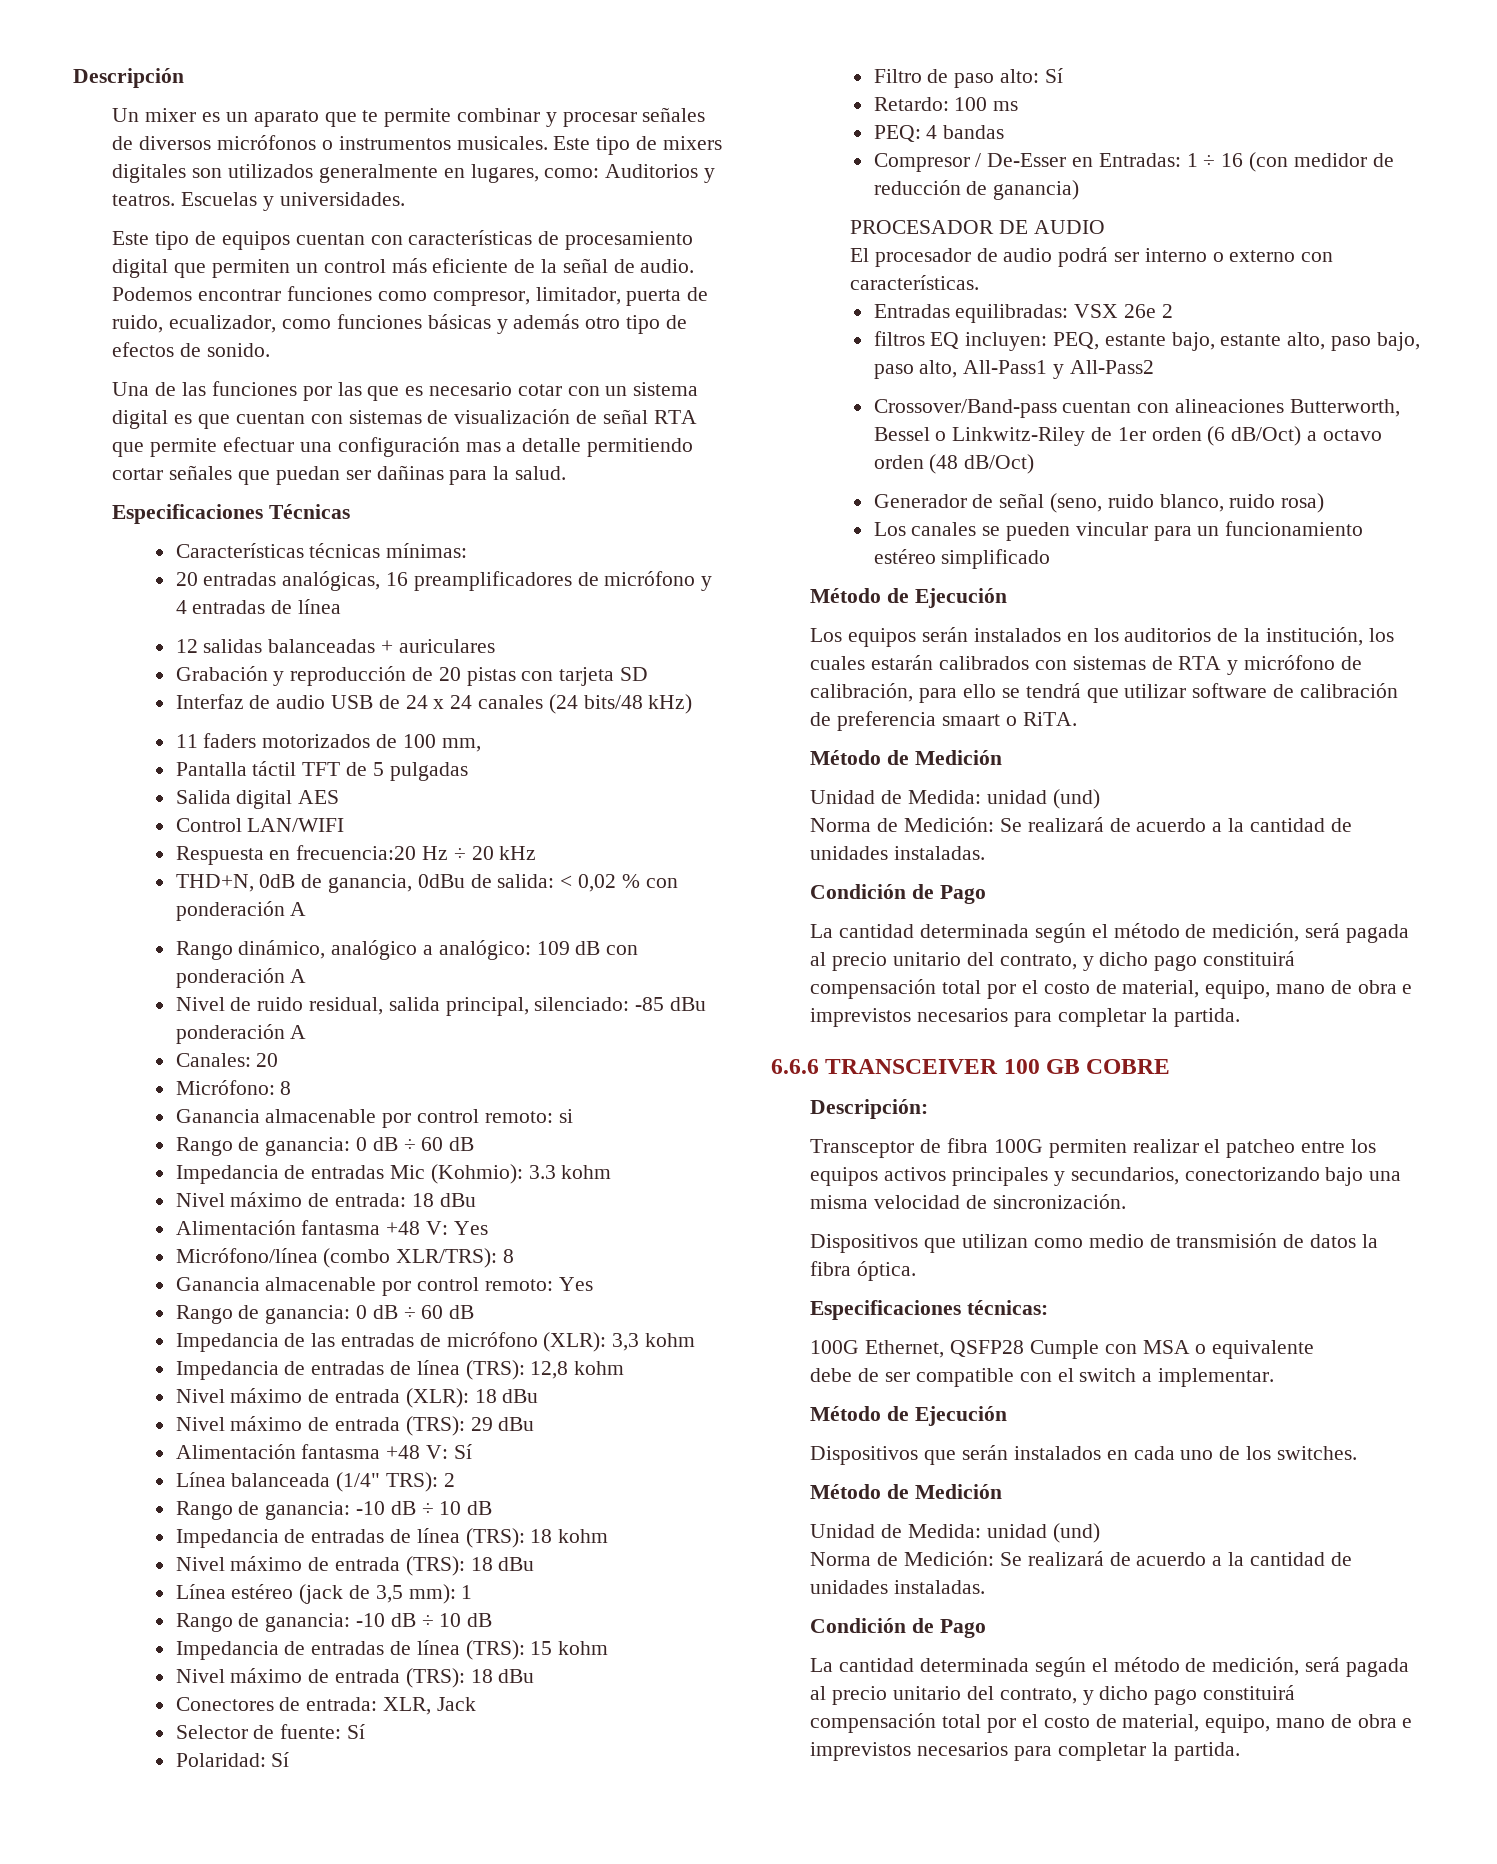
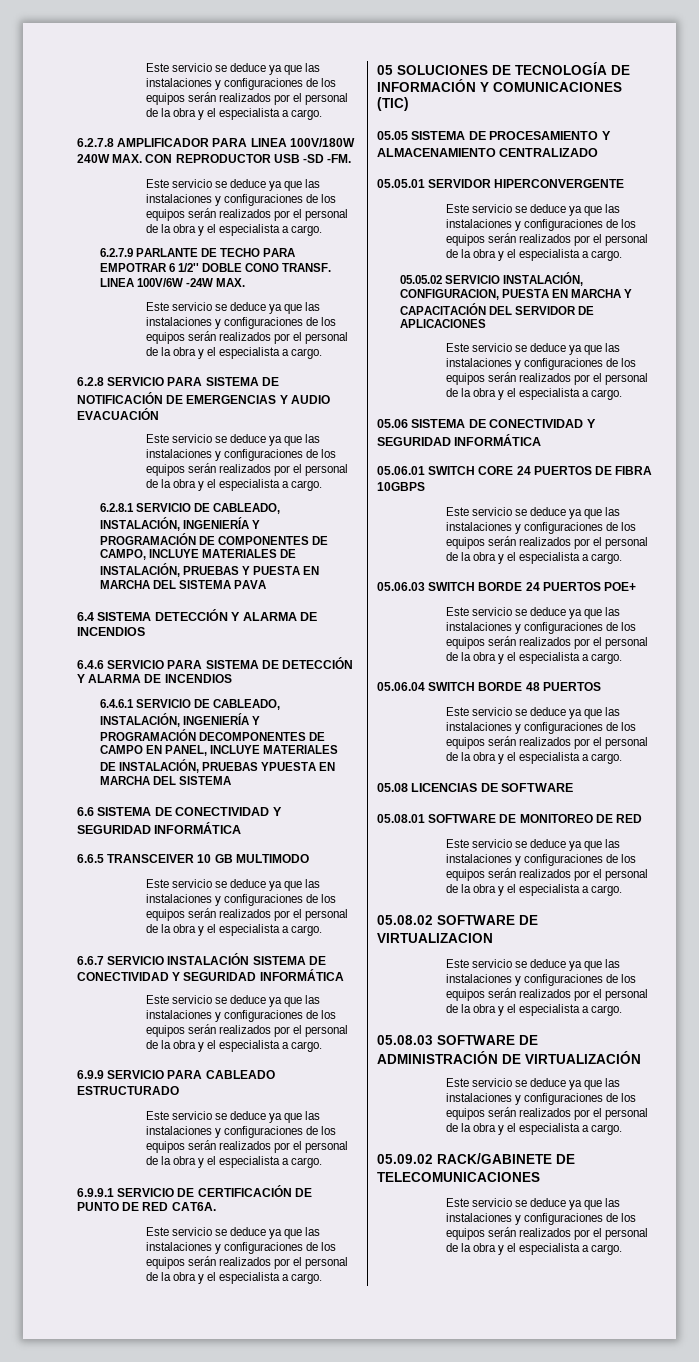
[73,68,184,88] [112,107,706,127] [112,135,722,155] [112,164,715,183] [112,192,405,211] [112,230,693,250] [112,258,695,278] [112,286,709,306] [112,314,687,334] [112,342,271,357] [112,381,699,401] [112,409,697,429] [112,437,693,457] [112,465,566,485] [112,504,351,524] [175,543,468,558] [175,571,713,591] [175,599,342,614] [175,639,495,653] [175,666,649,686] [175,694,693,714] [175,733,481,752] [175,761,468,781] [175,790,340,809] [175,818,345,832] [175,845,537,865] [175,874,678,893] [175,901,307,921] [175,940,639,960] [175,968,307,988] [175,997,707,1016] [175,1024,307,1044] [175,1053,279,1067] [175,1080,292,1095] [175,1109,573,1128] [175,1137,475,1156] [175,1164,612,1184] [175,1192,476,1207] [175,1220,488,1235] [175,1248,515,1268] [175,1277,593,1296] [175,1305,475,1324] [175,1332,696,1352] [175,1360,625,1380] [175,1388,539,1408] [175,1416,535,1436] [175,1444,472,1459] [175,1472,455,1492] [175,1501,493,1520] [175,1528,609,1548] [175,1556,535,1576] [175,1584,473,1604] [175,1613,493,1632] [175,1640,609,1660] [175,1668,535,1688] [175,1697,476,1715] [175,1724,366,1739] [175,1752,290,1767] [873,68,1063,88] [873,97,1019,111] [873,125,1005,142] [873,152,1394,172] [873,180,1080,200] [849,220,1105,234] [849,247,1334,267] [849,275,979,290] [873,304,1173,323] [873,331,1420,351] [873,360,1154,379] [873,399,1400,418] [873,426,1382,446] [873,454,1035,474] [873,493,1325,513] [873,521,1364,541] [873,549,1051,569] [810,588,1008,608] [810,627,1394,647] [810,655,1362,675] [810,683,1398,703] [810,711,1077,731] [810,750,1003,765] [810,789,1100,809] [810,817,1352,832] [810,846,986,860] [810,884,987,904] [810,923,1409,943] [810,951,1295,971] [810,979,1413,999] [810,1008,1240,1027] [771,1059,1171,1074] [810,1099,929,1119] [810,1138,1376,1158] [810,1167,1402,1186] [810,1194,1126,1209] [810,1233,1378,1253] [810,1261,917,1281] [810,1300,1049,1320] [810,1340,1315,1359] [810,1368,1274,1387] [810,1406,1008,1426] [810,1445,1357,1465] [810,1484,1003,1499] [810,1523,1100,1543] [810,1551,1352,1566] [810,1580,986,1594] [810,1618,987,1638] [810,1657,1409,1677] [810,1685,1295,1705] [810,1713,1413,1733] [810,1742,1240,1761] Descripción // Un mixer es un aparato que te permite combinar y procesar señales de diversos micrófonos o instrumentos musicales. Este tipo de mixers digitales son utilizados generalmente en lugares, como: Auditorios y teatros. Escuelas y universidades. // Este tipo de equipos cuentan con características de procesamiento digital que permiten un control más eficiente de la señal de audio. Podemos encontrar funciones como compresor, limitador, puerta de ruido, ecualizador, como funciones básicas y además otro tipo de efectos de sonido. // Una de las funciones por las que es necesario cotar con un sistema digital es que cuentan con sistemas de visualización de señal RTA que permite efectuar una configuración mas a detalle permitiendo cortar señales que puedan ser dañinas para la salud. // Especificaciones Técnicas // Características técnicas mínimas: // 20 entradas analógicas, 16 preamplificadores de micrófono y 4 entradas de línea // 12 salidas balanceadas + auriculares // Grabación y reproducción de 20 pistas con tarjeta SD // Interfaz de audio USB de 24 x 24 canales (24 bits/48 kHz) // 11 faders motorizados de 100 mm, // Pantalla táctil TFT de 5 pulgadas // Salida digital AES // Control LAN/WIFI // Respuesta en frecuencia:20 Hz ÷ 20 kHz // THD+N, 0dB de ganancia, 0dBu de salida: < 0,02 % con ponderación A // Rango dinámico, analógico a analógico: 109 dB con ponderación A // Nivel de ruido residual, salida principal, silenciado: -85 dBu ponderación A // Canales: 20 // Micrófono: 8 // Ganancia almacenable por control remoto: si // Rango de ganancia: 0 dB ÷ 60 dB // Impedancia de entradas Mic (Kohmio): 3.3 kohm // Nivel máximo de entrada: 18 dBu // Alimentación fantasma +48 V: Yes // Micrófono/línea (combo XLR/TRS): 8 // Ganancia almacenable por control remoto: Yes // Rango de ganancia: 0 dB ÷ 60 dB // Impedancia de las entradas de micrófono (XLR): 3,3 kohm // Impedancia de entradas de línea (TRS): 12,8 kohm // Nivel máximo de entrada (XLR): 18 dBu // Nivel máximo de entrada (TRS): 29 dBu // Alimentación fantasma +48 V: Sí // Línea balanceada (1/4" TRS): 2 // Rango de ganancia: -10 dB ÷ 10 dB // Impedancia de entradas de línea (TRS): 18 kohm // Nivel máximo de entrada (TRS): 18 dBu // Línea estéreo (jack de 3,5 mm): 1 // Rango de ganancia: -10 dB ÷ 10 dB // Impedancia de entradas de línea (TRS): 15 kohm // Nivel máximo de entrada (TRS): 18 dBu // Conectores de entrada: XLR, Jack // Selector de fuente: Sí // Polaridad: Sí // Filtro de paso alto: Sí // Retardo: 100 ms // PEQ: 4 bandas // Compresor / De-Esser en Entradas: 1 ÷ 16 (con medidor de reducción de ganancia) // PROCESADOR DE AUDIO // El procesador de audio podrá ser interno o externo con características. // Entradas equilibradas: VSX 26e 2 // filtros EQ incluyen: PEQ, estante bajo, estante alto, paso bajo, paso alto, All-Pass1 y All-Pass2 // Crossover/Band-pass cuentan con alineaciones Butterworth, Bessel o Linkwitz-Riley de 1er orden (6 dB/Oct) a octavo orden (48 dB/Oct) // Generador de señal (seno, ruido blanco, ruido rosa) // Los canales se pueden vincular para un funcionamiento estéreo simplificado // Método de Ejecución // Los equipos serán instalados en los auditorios de la institución, los cuales estarán calibrados con sistemas de RTA y micrófono de calibración, para ello se tendrá que utilizar software de calibración de preferencia smaart o RiTA. // Método de Medición // Unidad de Medida: unidad (und) // Norma de Medición: Se realizará de acuerdo a la cantidad de unidades instaladas. // Condición de Pago // La cantidad determinada según el método de medición, será pagada al precio unitario del contrato, y dicho pago constituirá compensación total por el costo de material, equipo, mano de obra e imprevistos necesarios para completar la partida. // 6.6.6 TRANSCEIVER 100 GB COBRE // Descripción: // Transceptor de fibra 100G permiten realizar el patcheo entre los equipos activos principales y secundarios, conectorizando bajo una misma velocidad de sincronización. // Dispositivos que utilizan como medio de transmisión de datos la fibra óptica. // Especificaciones técnicas: // 100G Ethernet, QSFP28 Cumple con MSA o equivalente // debe de ser compatible con el switch a implementar. // Método de Ejecución // Dispositivos que serán instalados en cada uno de los switches. // Método de Medición // Unidad de Medida: unidad (und) // Norma de Medición: Se realizará de acuerdo a la cantidad de unidades instaladas. // Condición de Pago // La cantidad determinada según el método de medición, será pagada al precio unitario del contrato, y dicho pago constituirá compensación total por el costo de material, equipo, mano de obra e imprevistos necesarios para completar la partida. -> [145,63,321,75] [145,78,337,90] [145,92,349,105] [145,108,323,120] [77,138,355,147] [77,154,352,163] [145,179,321,191] [145,194,337,206] [145,208,349,221] [145,224,323,236] [99,248,296,257] [99,263,332,272] [99,278,246,287] [145,302,321,314] [145,317,337,329] [145,331,349,344] [145,347,323,359] [77,377,279,386] [77,392,330,404] [77,408,159,420] [145,434,321,446] [145,449,337,461] [145,463,349,476] [145,479,323,491] [99,503,281,514] [99,517,261,531] [99,533,329,545] [99,549,297,560] [99,563,320,577] [99,580,267,589] [77,609,317,621] [77,627,145,636] [77,657,354,669] [77,674,232,683] [99,699,281,710] [99,713,261,727] [99,729,326,741] [99,745,339,756] [99,759,336,773] [99,776,232,785] [77,807,282,816] [77,822,242,834] [77,854,309,863] [145,879,321,891] [145,894,337,906] [145,908,349,921] [145,924,323,936] [77,953,326,965] [77,969,344,981] [145,995,321,1007] [145,1010,337,1022] [145,1024,349,1037] [145,1040,323,1052] [77,1070,275,1079] [77,1086,179,1095] [145,1111,321,1123] [145,1126,337,1138] [145,1140,349,1153] [145,1156,323,1168] [77,1185,312,1197] [77,1202,216,1211] [145,1227,321,1239] [145,1242,337,1254] [145,1256,349,1269] [145,1272,323,1284] [377,62,630,75] [377,79,622,92] [377,97,409,111] [377,131,611,140] [377,148,599,157] [377,179,625,188] [445,204,621,216] [445,219,637,231] [445,233,649,246] [445,249,623,261] [399,272,584,286] [399,289,633,300] [399,303,595,315] [399,319,486,328] [445,343,621,355] [445,358,637,370] [445,372,649,385] [445,388,623,400] [377,419,596,428] [377,434,542,446] [377,466,653,475] [377,482,425,491] [445,507,621,519] [445,522,637,534] [445,536,649,549] [445,552,623,564] [377,582,637,591] [445,607,621,619] [445,622,637,634] [445,636,649,649] [445,652,623,664] [377,682,601,691] [445,707,621,719] [445,722,637,734] [445,736,649,749] [445,752,623,764] [377,783,574,792] [377,814,643,823] [445,839,621,851] [445,854,637,866] [445,868,649,881] [445,884,623,896] [377,915,538,925] [377,933,493,943] [445,959,621,971] [445,974,637,986] [445,988,649,1001] [445,1004,623,1016] [377,1035,538,1045] [377,1051,641,1064] [445,1078,621,1090] [445,1093,637,1105] [445,1107,649,1120] [445,1123,623,1135] [377,1153,575,1164] [377,1172,540,1182] [445,1198,621,1210] [445,1213,637,1225] [445,1227,649,1240] [445,1243,623,1255] Este servicio se deduce ya que las instalaciones y configuraciones de los equipos serán realizados por el personal de la obra y el especialista a cargo. // 6.2.7.8 AMPLIFICADOR PARA LINEA 100V/180W 240W MAX. CON REPRODUCTOR USB -SD -FM. // Este servicio se deduce ya que las instalaciones y configuraciones de los equipos serán realizados por el personal de la obra y el especialista a cargo. // 6.2.7.9 PARLANTE DE TECHO PARA EMPOTRAR 6 1/2'' DOBLE CONO TRANSF. LINEA 100V/6W -24W MAX. // Este servicio se deduce ya que las instalaciones y configuraciones de los equipos serán realizados por el personal de la obra y el especialista a cargo. // 6.2.8 SERVICIO PARA SISTEMA DE NOTIFICACIÓN DE EMERGENCIAS Y AUDIO EVACUACIÓN // Este servicio se deduce ya que las instalaciones y configuraciones de los equipos serán realizados por el personal de la obra y el especialista a cargo. // 6.2.8.1 SERVICIO DE CABLEADO, INSTALACIÓN, INGENIERÍA Y PROGRAMACIÓN DE COMPONENTES DE CAMPO, INCLUYE MATERIALES DE INSTALACIÓN, PRUEBAS Y PUESTA EN MARCHA DEL SISTEMA PAVA // 6.4 SISTEMA DETECCIÓN Y ALARMA DE INCENDIOS // 6.4.6 SERVICIO PARA SISTEMA DE DETECCIÓN Y ALARMA DE INCENDIOS // 6.4.6.1 SERVICIO DE CABLEADO, INSTALACIÓN, INGENIERÍA Y PROGRAMACIÓN DECOMPONENTES DE CAMPO EN PANEL, INCLUYE MATERIALES DE INSTALACIÓN, PRUEBAS YPUESTA EN MARCHA DEL SISTEMA // 6.6 SISTEMA DE CONECTIVIDAD Y SEGURIDAD INFORMÁTICA // 6.6.5 TRANSCEIVER 10 GB MULTIMODO // Este servicio se deduce ya que las instalaciones y configuraciones de los equipos serán realizados por el personal de la obra y el especialista a cargo. // 6.6.7 SERVICIO INSTALACIÓN SISTEMA DE CONECTIVIDAD Y SEGURIDAD INFORMÁTICA // Este servicio se deduce ya que las instalaciones y configuraciones de los equipos serán realizados por el personal de la obra y el especialista a cargo. // 6.9.9 SERVICIO PARA CABLEADO ESTRUCTURADO // Este servicio se deduce ya que las instalaciones y configuraciones de los equipos serán realizados por el personal de la obra y el especialista a cargo. // 6.9.9.1 SERVICIO DE CERTIFICACIÓN DE PUNTO DE RED CAT6A. // Este servicio se deduce ya que las instalaciones y configuraciones de los equipos serán realizados por el personal de la obra y el especialista a cargo. // 05 SOLUCIONES DE TECNOLOGÍA DE INFORMACIÓN Y COMUNICACIONES (TIC) // 05.05 SISTEMA DE PROCESAMIENTO Y ALMACENAMIENTO CENTRALIZADO // 05.05.01 SERVIDOR HIPERCONVERGENTE // Este servicio se deduce ya que las instalaciones y configuraciones de los equipos serán realizados por el personal de la obra y el especialista a cargo. // 05.05.02 SERVICIO INSTALACIÓN, CONFIGURACION, PUESTA EN MARCHA Y CAPACITACIÓN DEL SERVIDOR DE APLICACIONES // Este servicio se deduce ya que las instalaciones y configuraciones de los equipos serán realizados por el personal de la obra y el especialista a cargo. // 05.06 SISTEMA DE CONECTIVIDAD Y SEGURIDAD INFORMÁTICA // 05.06.01 SWITCH CORE 24 PUERTOS DE FIBRA 10GBPS // Este servicio se deduce ya que las instalaciones y configuraciones de los equipos serán realizados por el personal de la obra y el especialista a cargo. // 05.06.03 SWITCH BORDE 24 PUERTOS POE+ // Este servicio se deduce ya que las instalaciones y configuraciones de los equipos serán realizados por el personal de la obra y el especialista a cargo. // 05.06.04 SWITCH BORDE 48 PUERTOS // Este servicio se deduce ya que las instalaciones y configuraciones de los equipos serán realizados por el personal de la obra y el especialista a cargo. // 05.08 LICENCIAS DE SOFTWARE // 05.08.01 SOFTWARE DE MONITOREO DE RED // Este servicio se deduce ya que las instalaciones y configuraciones de los equipos serán realizados por el personal de la obra y el especialista a cargo. // 05.08.02 SOFTWARE DE VIRTUALIZACION // Este servicio se deduce ya que las instalaciones y configuraciones de los equipos serán realizados por el personal de la obra y el especialista a cargo. // 05.08.03 SOFTWARE DE ADMINISTRACIÓN DE VIRTUALIZACIÓN // Este servicio se deduce ya que las instalaciones y configuraciones de los equipos serán realizados por el personal de la obra y el especialista a cargo. // 05.09.02 RACK/GABINETE DE TELECOMUNICACIONES // Este servicio se deduce ya que las instalaciones y configuraciones de los equipos serán realizados por el personal de la obra y el especialista a cargo.

